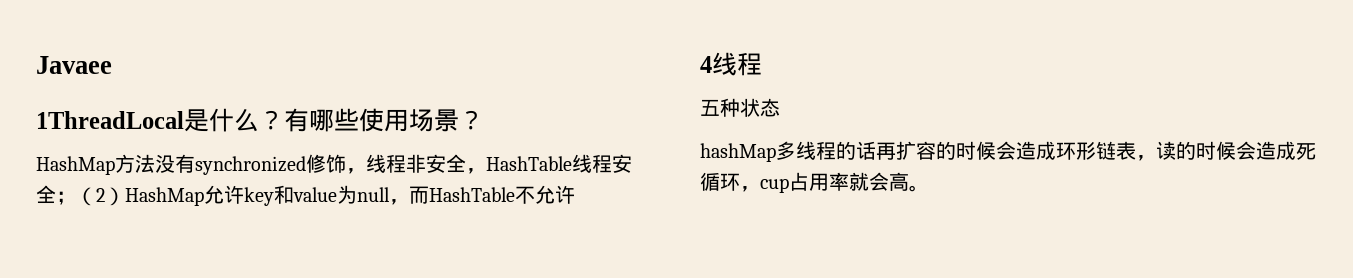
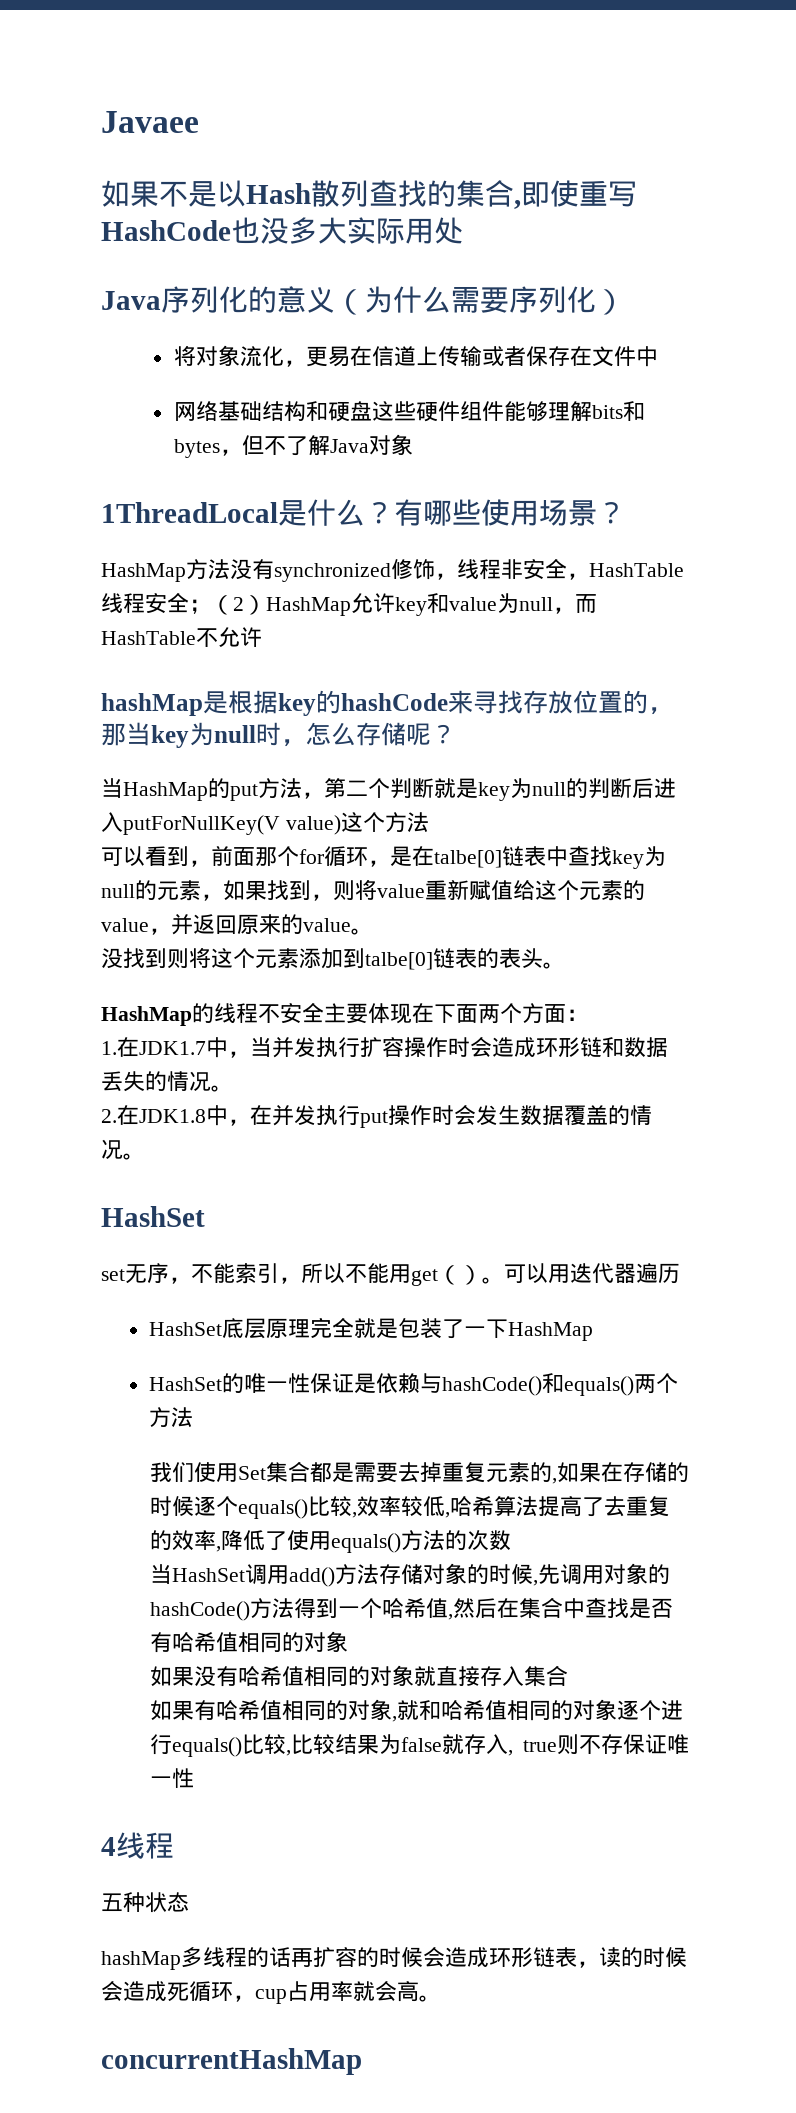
(112, 65) none -> [101,180,637,209] [101,217,463,244] [101,286,625,315] [173,345,658,367] [173,401,645,422] [173,434,413,458] // 如果不是以Hash散列查找的集合,即使重写HashCode也没多大实际用处 // Java序列化的意义（为什么需要序列化） // 将对象流化，更易在信道上传输或者保存在文件中 // 网络基础结构和硬盘这些硬件组件能够理解bits和bytes，但不了解Java对象
(575, 194) none -> [101,690,673,716] [101,722,456,748] [101,778,676,801] [101,812,429,835] [101,845,666,869] [101,879,645,901] [101,914,373,935] [101,947,565,970] [101,1003,588,1026] [101,1037,668,1058] [101,1071,233,1092] [101,1105,652,1128] [101,1139,145,1160] [101,1206,205,1227] [101,1263,680,1286] [149,1317,594,1341] [149,1373,679,1396] [149,1407,194,1427] [149,1461,689,1484] [149,1496,670,1519] [149,1530,511,1553] [149,1563,670,1587] [149,1597,673,1621] [149,1631,348,1653] [149,1665,568,1687] [149,1699,683,1722] [149,1734,690,1757] [149,1768,194,1788] // hashMap是根据key的hashCode来寻找存放位置的，那当key为null时，怎么存储呢？ // 当HashMap的put方法，第二个判断就是key为null的判断后进入putForNullKey(V value)这个方法 // 可以看到，前面那个for循环，是在talbe[0]链表中查找key为null的元素，如果找到，则将value重新赋值给这个元素的value，并返回原来的value。 // 没找到则将这个元素添加到talbe[0]链表的表头。 // HashMap的线程不安全主要体现在下面两个方面： // 1.在JDK1.7中，当并发执行扩容操作时会造成环形链和数据丢失的情况。 // 2.在JDK1.8中，在并发执行put操作时会发生数据覆盖的情况。 // HashSet // set无序，不能索引，所以不能用get（）。可以用迭代器遍历 // HashSet底层原理完全就是包装了一下HashMap // HashSet的唯一性保证是依赖与hashCode()和equals()两个方法 // 我们使用Set集合都是需要去掉重复元素的,如果在存储的时候逐个equals()比较,效率较低,哈希算法提高了去重复的效率,降低了使用equals()方法的次数 // 当HashSet调用add()方法存储对象的时候,先调用对象的hashCode()方法得到一个哈希值,然后在集合中查找是否有哈希值相同的对象 // 如果没有哈希值相同的对象就直接存入集合 // 如果有哈希值相同的对象,就和哈希值相同的对象逐个进行equals()比较,比较结果为false就存入, true则不存保证唯一性
(929, 188) none -> [101,2048,362,2075] // concurrentHashMap

